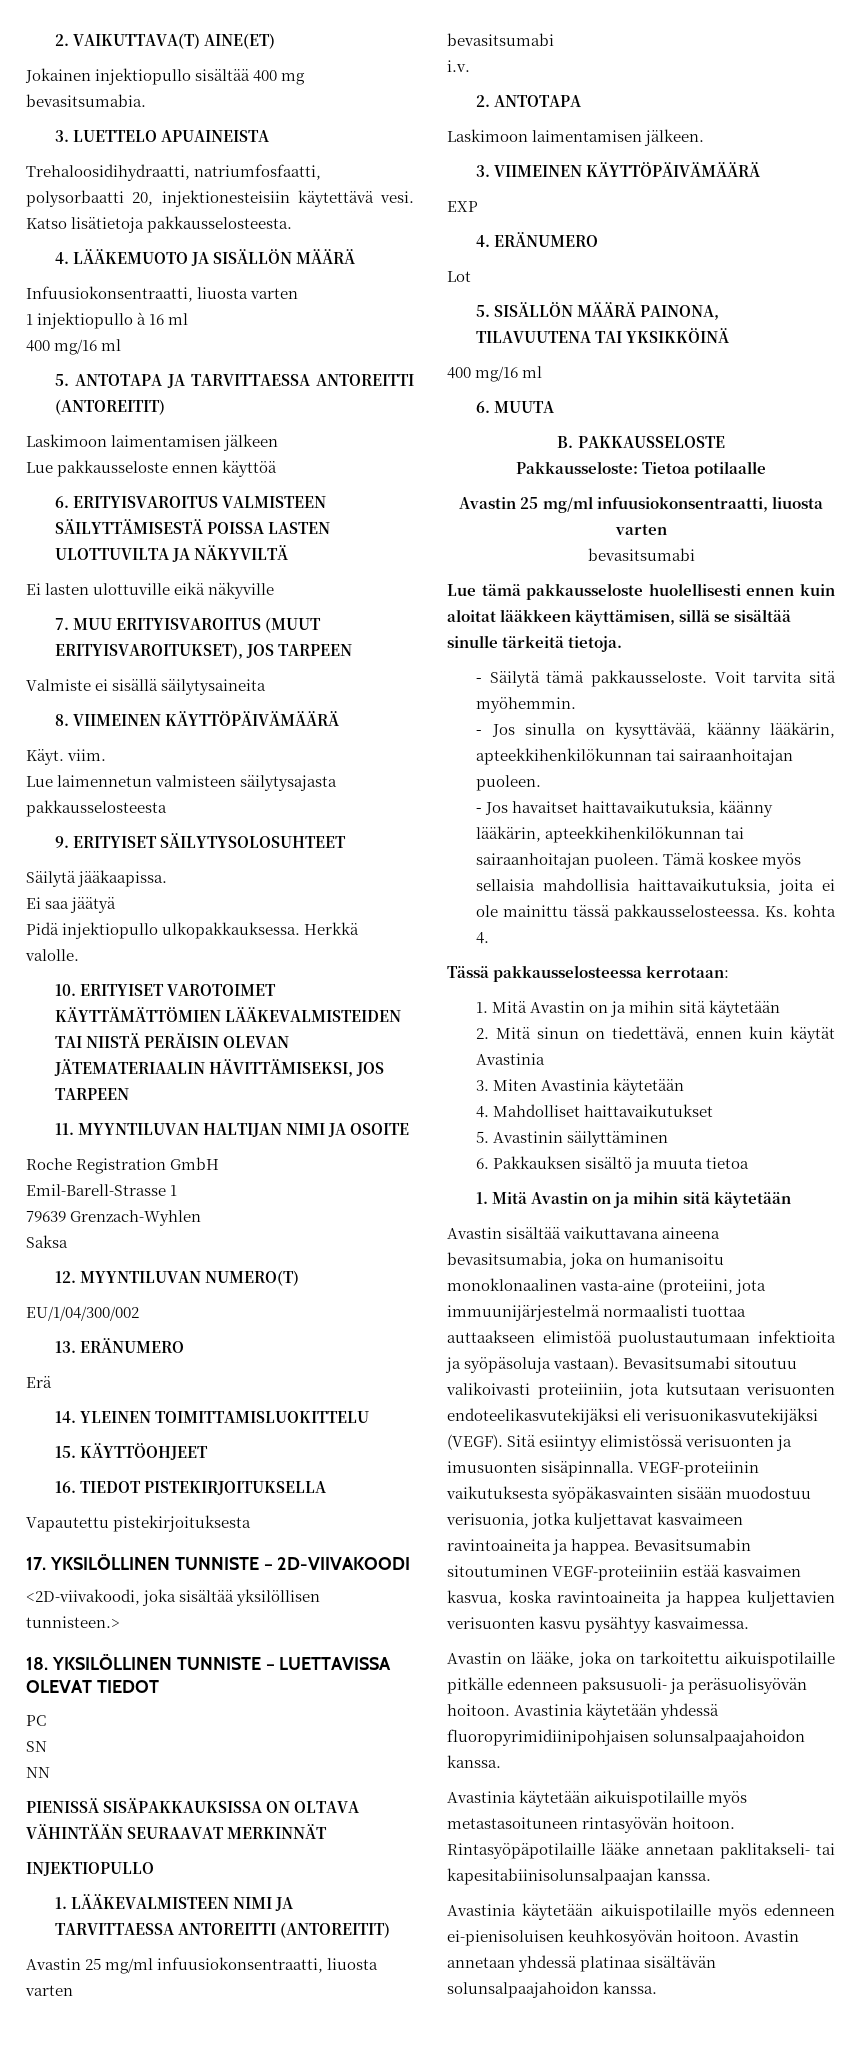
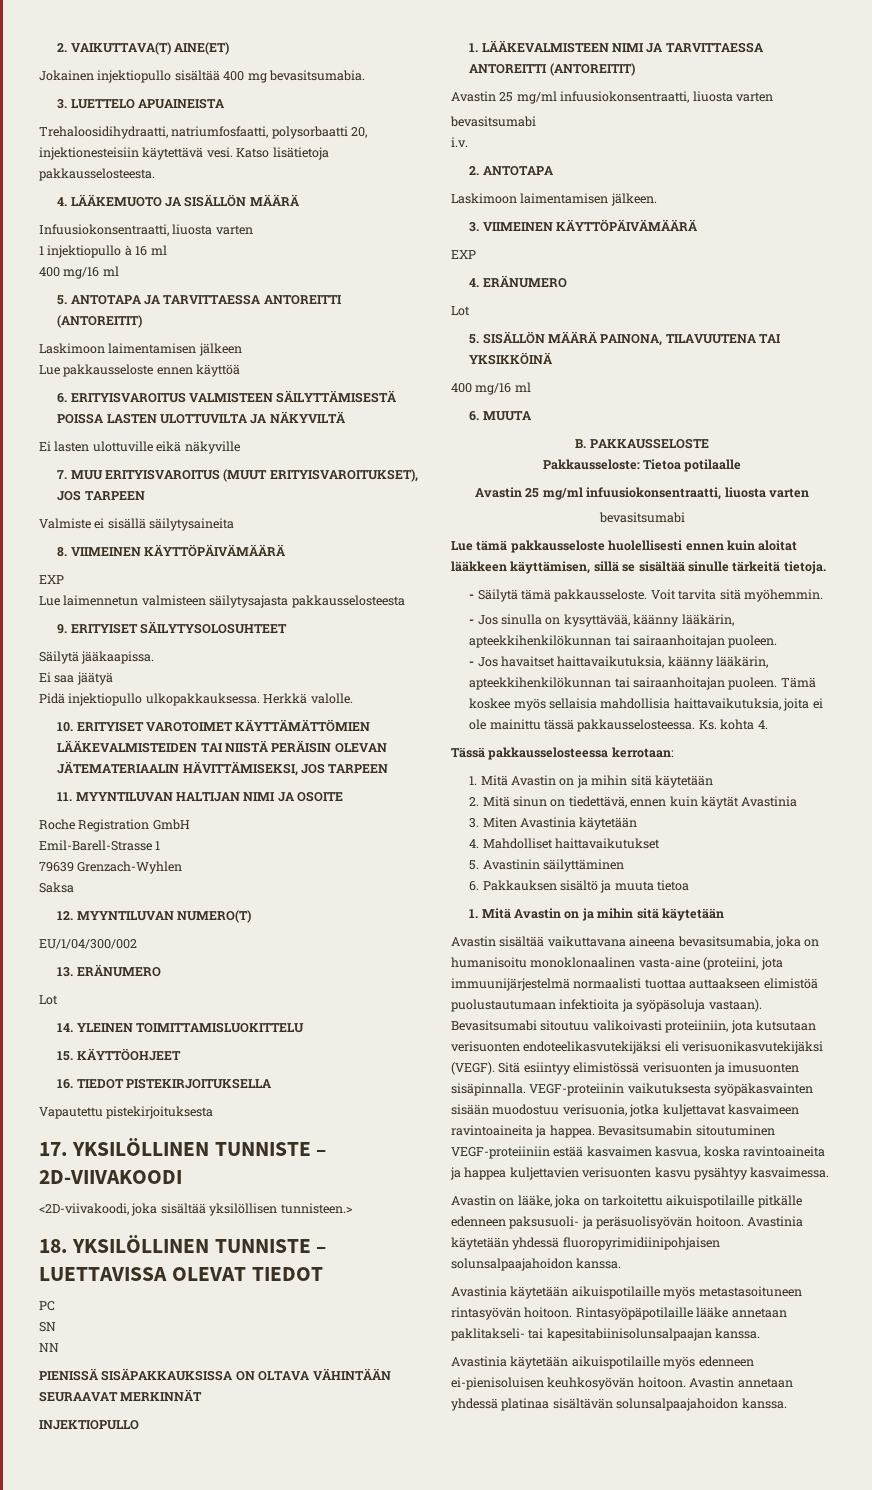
[26,749,107,765] Käyt. viim. -> [39,575,64,584] EXP
[26,1376,52,1388] Erä -> [39,995,58,1005] Lot

